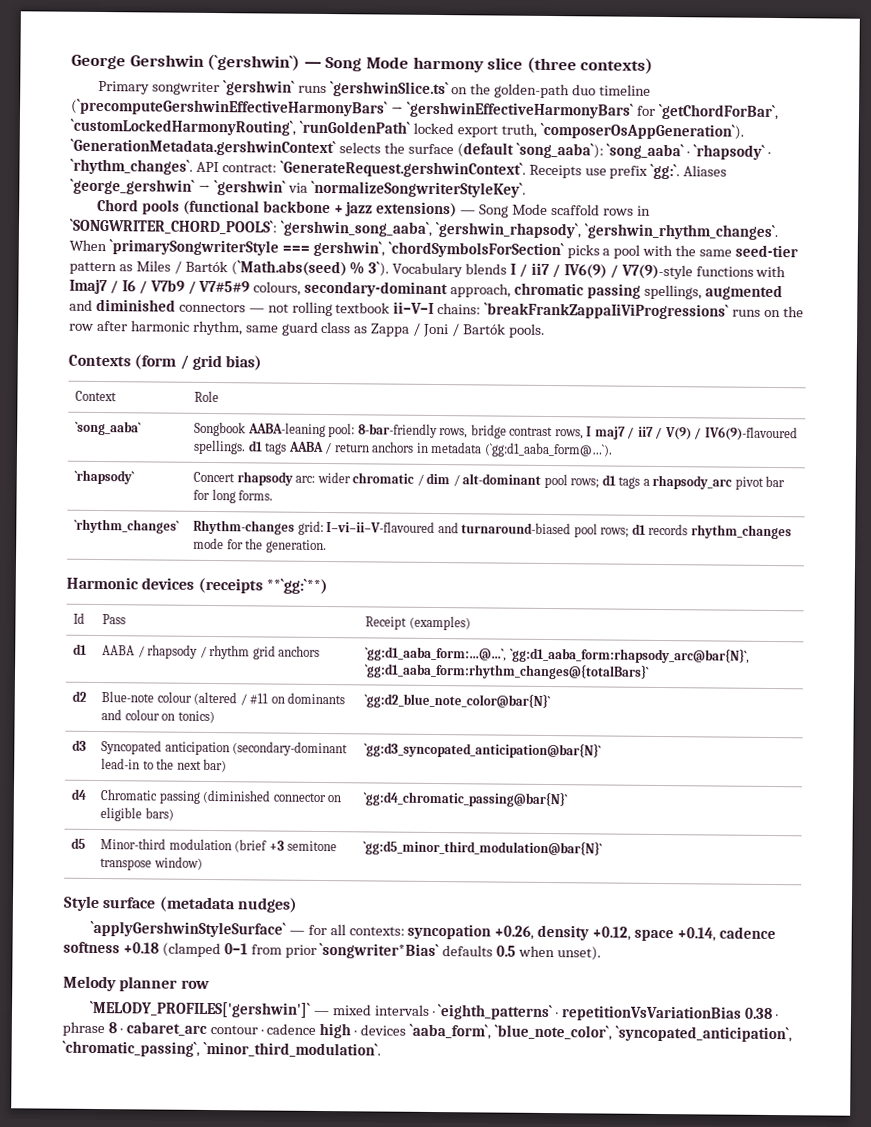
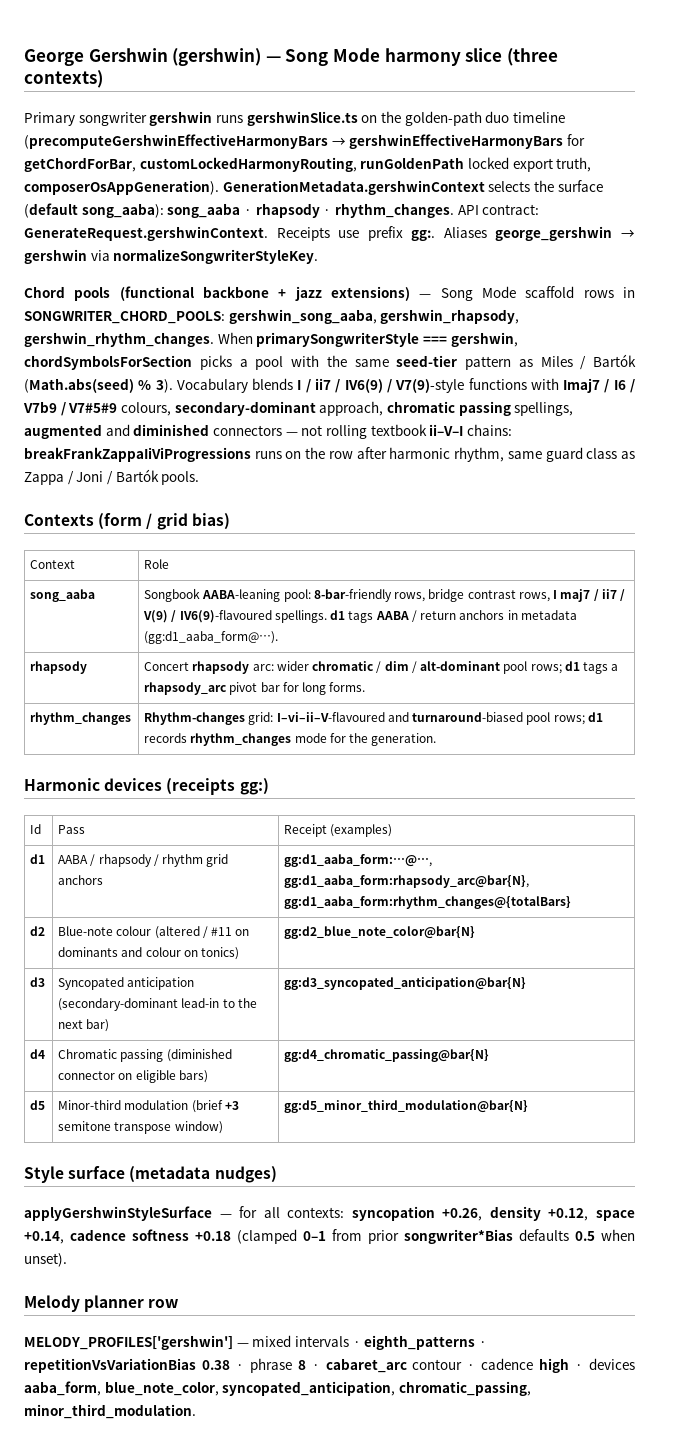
[207,53,301,71] (`gershwin`) -> [172,48,262,66] (gershwin)
[222,80,449,98] `gershwin` runs `gershwinSlice.ts` -> [149,111,358,126] gershwin runs gershwinSlice.ts
[70,98,779,121] [70,118,410,136] (`precomputeGershwinEffectiveHarmonyBars` → `gershwinEffectiveHarmonyBars` for `getChordForBar`, `customLockedHarmonyRouting`, `runGoldenPath` -> [24,134,585,149] [24,157,465,172] (precomputeGershwinEffectiveHarmonyBars → gershwinEffectiveHarmonyBars for getChordForBar, customLockedHarmonyRouting, runGoldenPath
[539,122,744,140] [70,138,336,157] `composerOsAppGeneration`). `GenerationMetadata.gershwinContext` -> [24,180,485,195] composerOsAppGeneration). GenerationMetadata.gershwinContext
[515,142,772,160] [70,158,193,175] `song_aaba`): `song_aaba` · `rhapsody` · `rhythm_changes`. -> [81,203,454,218] song_aaba): song_aaba · rhapsody · rhythm_changes.
[279,160,526,178] `GenerateRequest.gershwinContext`. -> [24,226,268,241] GenerateRequest.gershwinContext.
[650,163,728,180] [70,178,526,198] `gg:`. Aliases `george_gershwin` → `gershwin` via `normalizeSongwriterStyleKey`. -> [411,226,635,241] [24,249,319,264] gg:. Aliases george_gershwin → gershwin via normalizeSongwriterStyleKey.
[69,218,779,241] [69,239,564,259] `SONGWRITER_CHORD_POOLS`: `gershwin_song_aaba`, `gershwin_rhapsody`, `gershwin_rhythm_changes`. When `primarySongwriterStyle === gershwin`, `chordSymbolsForSection` -> [24,309,520,324] [24,332,518,347] [24,355,192,370] SONGWRITER_CHORD_POOLS: gershwin_song_aaba, gershwin_rhapsody, gershwin_rhythm_changes. When primarySongwriterStyle === gershwin, chordSymbolsForSection
[230,260,390,277] (`Math.abs(seed) % 3`). -> [24,378,173,393] (Math.abs(seed) % 3).
[484,302,730,320] `breakFrankZappaIiViProgressions` -> [24,447,251,462] breakFrankZappaIiViProgressions
[75,420,143,436] `song_aaba` -> [30,589,96,602] song_aaba
[483,442,613,458] [74,469,136,485] (`gg:d1_aaba_form@…`). // `rhapsody` -> [144,631,279,644] [30,661,88,674] (gg:d1_aaba_form@…). // rhapsody
[74,518,181,534] `rhythm_changes` -> [30,712,132,725] rhythm_changes
[265,578,328,595] **`gg:`**) -> [239,778,269,795] gg:)
[365,646,750,664] [364,662,651,680] `gg:d1_aaba_form:…@…`, `gg:d1_aaba_form:rhapsody_arc@bar{N}`, `gg:d1_aaba_form:rhythm_changes@{totalBars}` -> [284,854,433,867] [284,875,530,888] [284,896,572,909] gg:d1_aaba_form:…@…, gg:d1_aaba_form:rhapsody_arc@bar{N}, gg:d1_aaba_form:rhythm_changes@{totalBars}
[364,692,552,710] `gg:d2_blue_note_color@bar{N}` -> [284,926,476,939] gg:d2_blue_note_color@bar{N}
[364,741,603,759] `gg:d3_syncopated_anticipation@bar{N}` -> [284,977,527,990] gg:d3_syncopated_anticipation@bar{N}
[363,790,569,808] `gg:d4_chromatic_passing@bar{N}` -> [284,1049,490,1062] gg:d4_chromatic_passing@bar{N}
[363,839,604,857] `gg:d5_minor_third_modulation@bar{N}` -> [284,1100,529,1113] gg:d5_minor_third_modulation@bar{N}
[89,920,286,938] `applyGershwinStyleSurface` -> [24,1206,212,1221] applyGershwinStyleSurface
[319,942,440,960] `songwriter*Bias` -> [404,1229,513,1244] songwriter*Bias
[88,1000,311,1018] `MELODY_PROFILES['gershwin']` -> [24,1335,233,1350] MELODY_PROFILES['gershwin']
[437,1004,554,1021] `eighth_patterns` -> [364,1335,476,1350] eighth_patterns
[409,1023,792,1043] [62,1040,381,1058] `aaba_form`, `blue_note_color`, `syncopated_anticipation`, `chromatic_passing`, `minor_third_modulation`. -> [24,1381,531,1396] [24,1404,196,1419] aaba_form, blue_note_color, syncopated_anticipation, chromatic_passing, minor_third_modulation.

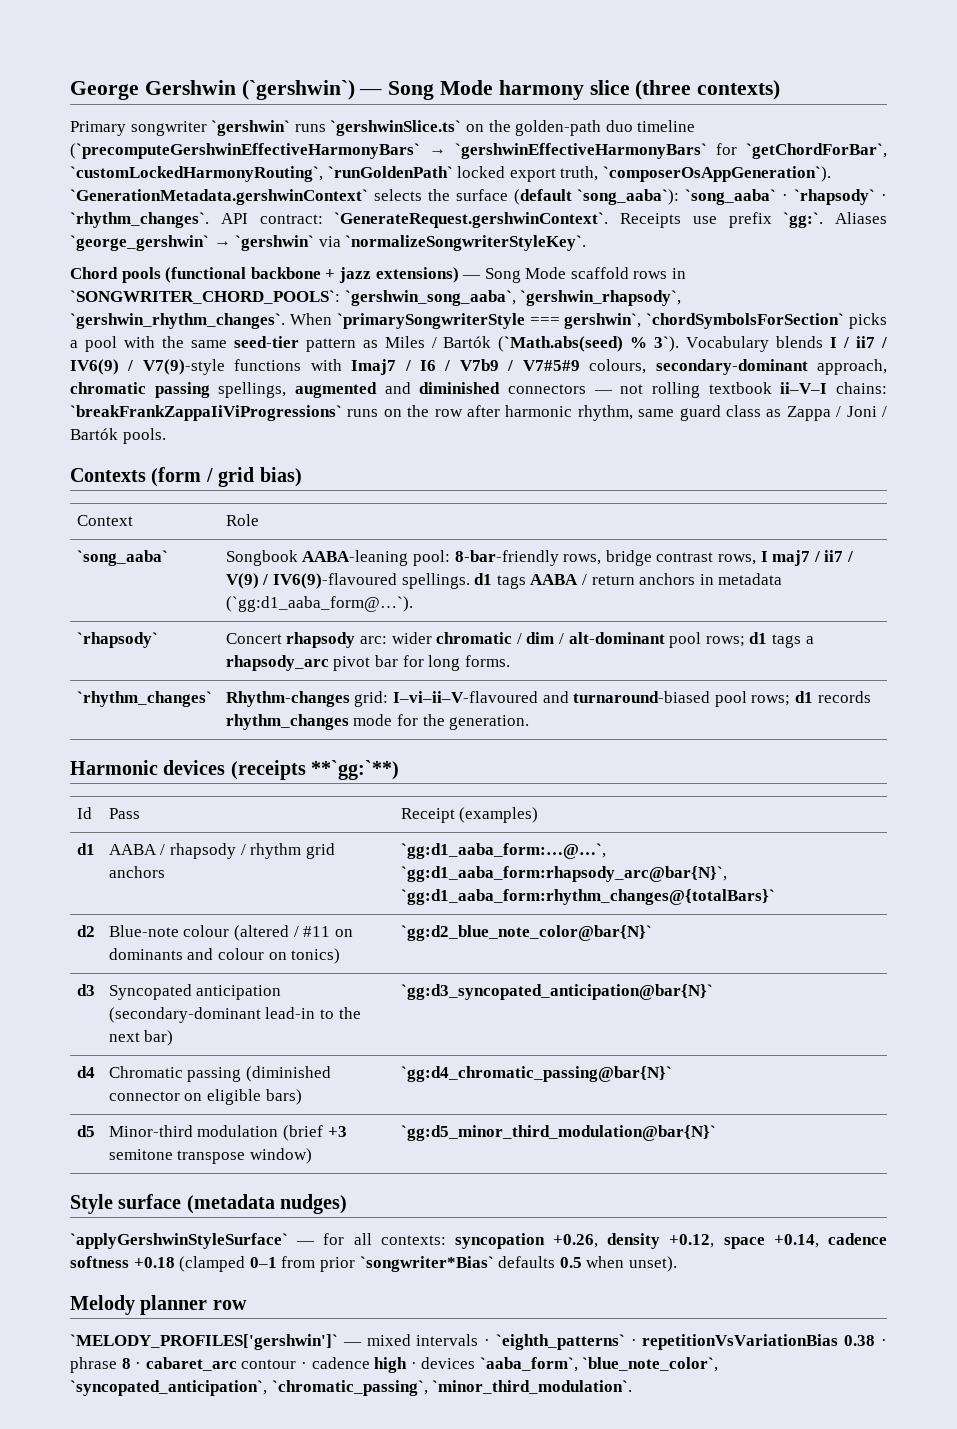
[172,48,262,66] (gershwin) -> [241,80,355,100] (`gershwin`)
[149,111,358,126] gershwin runs gershwinSlice.ts -> [211,120,462,136] `gershwin` runs `gershwinSlice.ts`
[24,134,585,149] [24,157,465,172] (precomputeGershwinEffectiveHarmonyBars → gershwinEffectiveHarmonyBars for getChordForBar, customLockedHarmonyRouting, runGoldenPath -> [70,143,887,159] [70,166,453,182] (`precomputeGershwinEffectiveHarmonyBars` → `gershwinEffectiveHarmonyBars` for `getChordForBar`, `customLockedHarmonyRouting`, `runGoldenPath`
[24,180,485,195] composerOsAppGeneration). GenerationMetadata.gershwinContext -> [602,166,831,182] [70,189,368,205] `composerOsAppGeneration`). `GenerationMetadata.gershwinContext`
[81,203,454,218] song_aaba): song_aaba · rhapsody · rhythm_changes. -> [577,189,887,205] [70,212,209,228] `song_aaba`): `song_aaba` · `rhapsody` · `rhythm_changes`.
[24,226,268,241] GenerateRequest.gershwinContext. -> [334,212,609,228] `GenerateRequest.gershwinContext`.
[411,226,635,241] [24,249,319,264] gg:. Aliases george_gershwin → gershwin via normalizeSongwriterStyleKey. -> [783,212,887,228] [70,235,587,251] `gg:`. Aliases `george_gershwin` → `gershwin` via `normalizeSongwriterStyleKey`.
[24,309,520,324] [24,332,518,347] [24,355,192,370] SONGWRITER_CHORD_POOLS: gershwin_song_aaba, gershwin_rhapsody, gershwin_rhythm_changes. When primarySongwriterStyle === gershwin, chordSymbolsForSection -> [70,290,682,306] [70,313,845,329] `SONGWRITER_CHORD_POOLS`: `gershwin_song_aaba`, `gershwin_rhapsody`, `gershwin_rhythm_changes`. When `primarySongwriterStyle === gershwin`, `chordSymbolsForSection`
[24,378,173,393] (Math.abs(seed) % 3). -> [498,336,680,352] (`Math.abs(seed) % 3`).
[24,447,251,462] breakFrankZappaIiViProgressions -> [70,405,342,421] `breakFrankZappaIiViProgressions`
[30,589,96,602] song_aaba -> [76,550,168,566] `song_aaba`
[144,631,279,644] [30,661,88,674] (gg:d1_aaba_form@…). // rhapsody -> [225,596,413,612] [76,632,158,648] (`gg:d1_aaba_form@…`). // `rhapsody`
[30,712,132,725] rhythm_changes -> [76,691,212,707] `rhythm_changes`
[239,778,269,795] gg:) -> [311,760,400,780] **`gg:`**)
[284,854,433,867] [284,875,530,888] [284,896,572,909] gg:d1_aaba_form:…@…, gg:d1_aaba_form:rhapsody_arc@bar{N}, gg:d1_aaba_form:rhythm_changes@{totalBars} -> [400,843,606,859] [400,866,727,882] [400,889,775,905] `gg:d1_aaba_form:…@…`, `gg:d1_aaba_form:rhapsody_arc@bar{N}`, `gg:d1_aaba_form:rhythm_changes@{totalBars}`
[284,926,476,939] gg:d2_blue_note_color@bar{N} -> [400,925,652,941] `gg:d2_blue_note_color@bar{N}`
[284,977,527,990] gg:d3_syncopated_anticipation@bar{N} -> [400,984,713,1000] `gg:d3_syncopated_anticipation@bar{N}`
[284,1049,490,1062] gg:d4_chromatic_passing@bar{N} -> [400,1066,672,1082] `gg:d4_chromatic_passing@bar{N}`
[284,1100,529,1113] gg:d5_minor_third_modulation@bar{N} -> [400,1125,716,1141] `gg:d5_minor_third_modulation@bar{N}`
[24,1206,212,1221] applyGershwinStyleSurface -> [70,1233,288,1249] `applyGershwinStyleSurface`
[404,1229,513,1244] songwriter*Bias -> [359,1256,494,1272] `songwriter*Bias`
[24,1335,233,1350] MELODY_PROFILES['gershwin'] -> [70,1334,338,1350] `MELODY_PROFILES['gershwin']`
[364,1335,476,1350] eighth_patterns -> [495,1334,625,1350] `eighth_patterns`
[24,1381,531,1396] [24,1404,196,1419] aaba_form, blue_note_color, syncopated_anticipation, chromatic_passing, minor_third_modulation. -> [479,1357,719,1372] [70,1380,633,1396] `aaba_form`, `blue_note_color`, `syncopated_anticipation`, `chromatic_passing`, `minor_third_modulation`.

